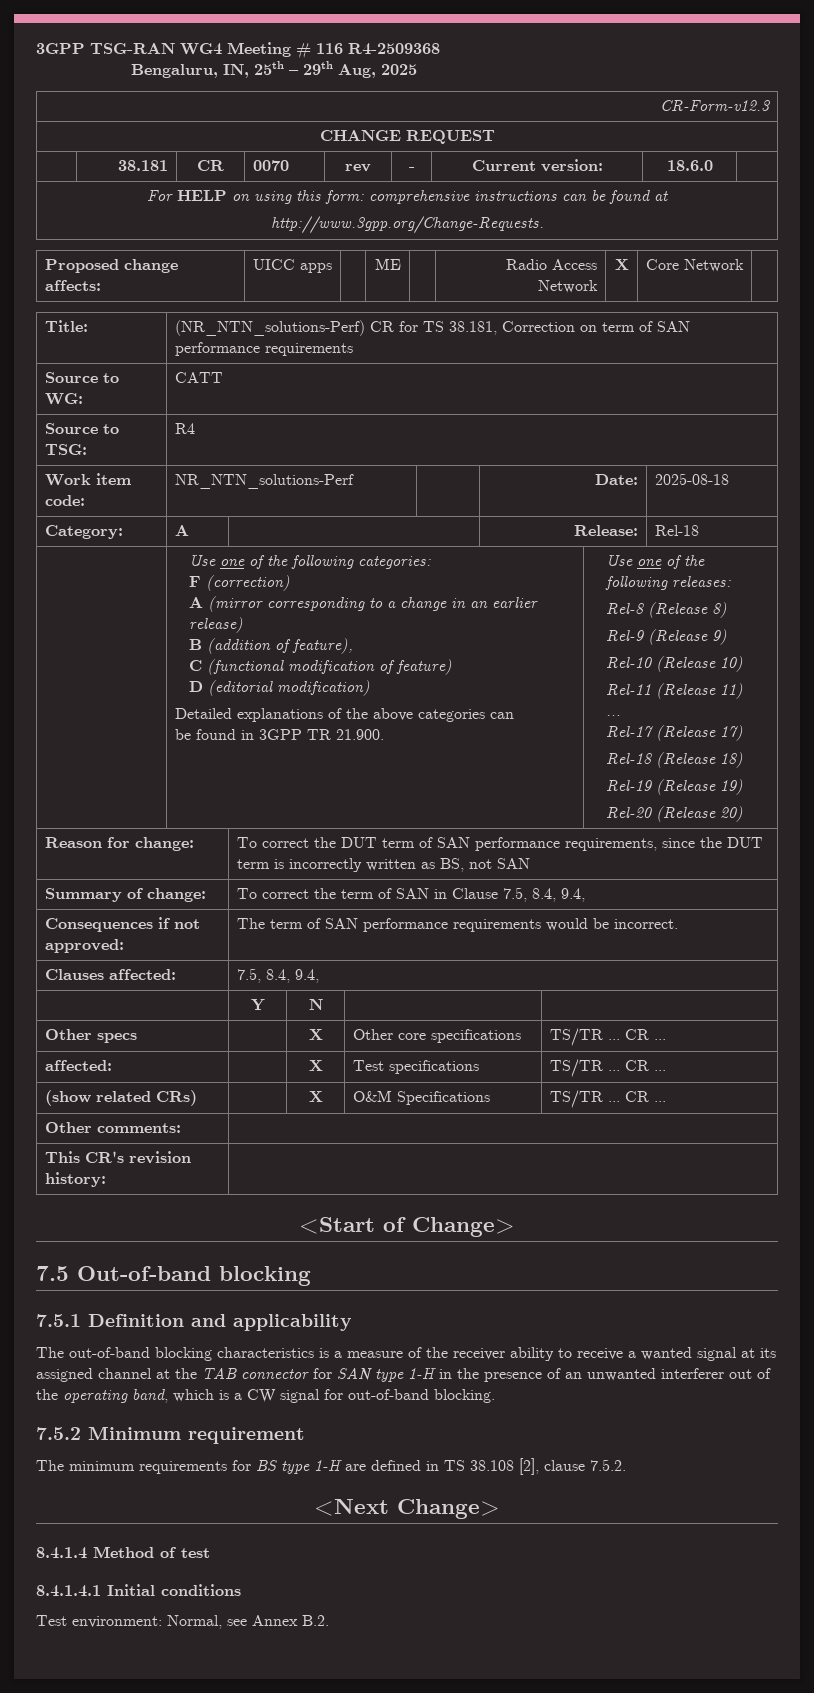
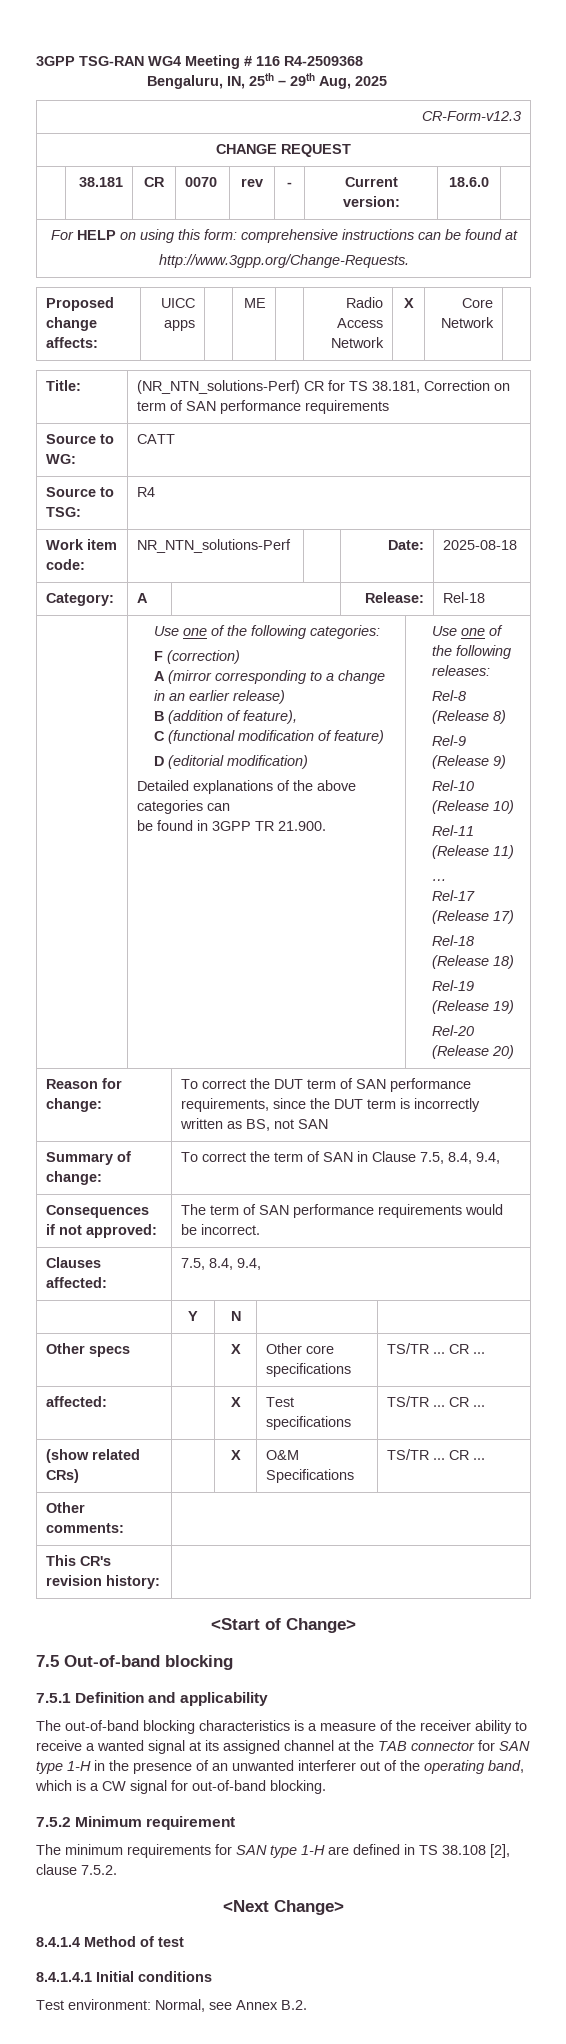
[256,1460,278,1471] BS -> [236,1845,267,1855] SAN

